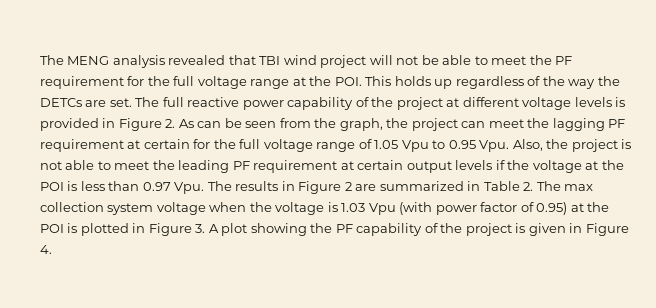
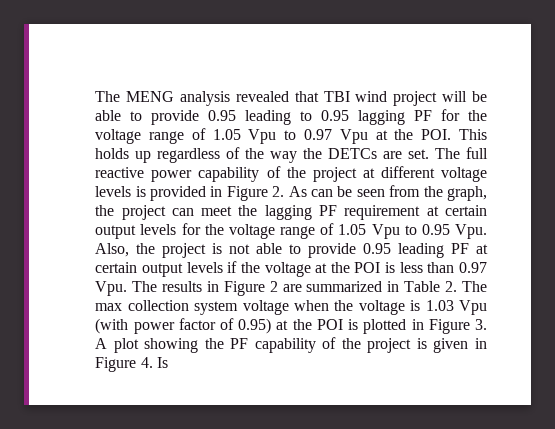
[396,56,419,65] not -> (468, 96) none
[491,55,573,65] [39,76,290,89] meet the PF requirement for the full voltage range -> [151,109,487,125] [95,128,368,144] provide 0.95 leading to 0.95 lagging PF for the voltage range of 1.05 Vpu to 0.97 Vpu
[193,139,261,149] for the full -> [95,223,224,239] output levels for the
[114,160,175,170] meet the -> [308,243,392,258] provide 0.95
[253,160,338,173] requirement -> (470, 248) none
(52, 249) none -> [156,357,168,368] Is

